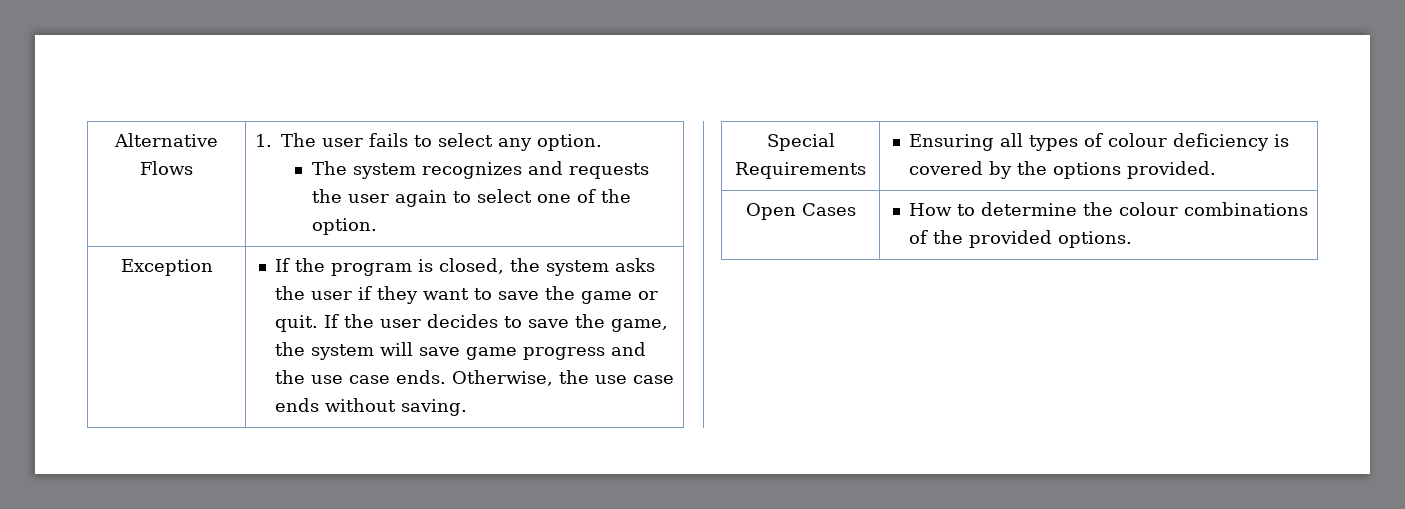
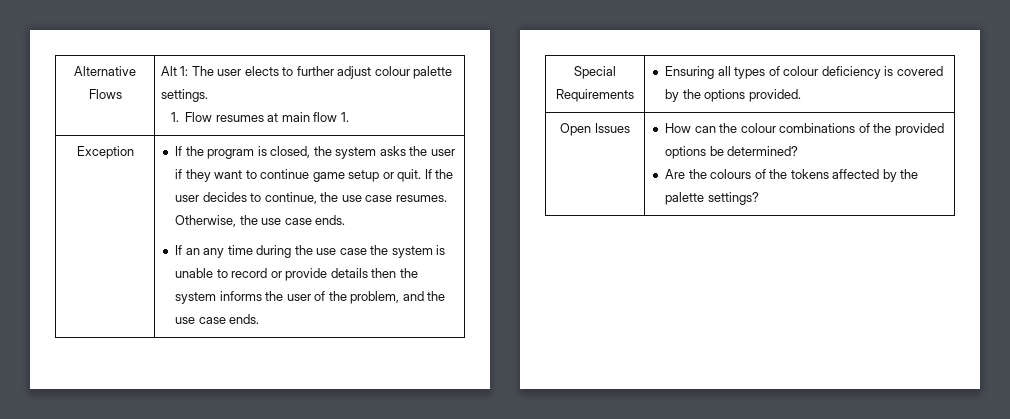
[255,133,603,151] [311,161,649,179] [311,189,631,207] [311,218,377,235] 1. The user fails to select any option. // The system recognizes and requests the user again to select one of the option. -> [160,66,453,79] [160,89,208,102] [170,112,349,122] Alt 1: The user elects to further adjust colour palette settings. // 1. Flow resumes at main flow 1.
[497,286,632,304] save the game -> [260,169,380,182] continue game setup
[527,314,668,332] [274,342,605,360] save the game, the system will save game progress -> [264,192,447,204] [175,215,346,227] [175,245,446,258] [175,268,418,281] [175,291,400,304] continue, the use case resumes. Otherwise, the use case ends. // If an any time during the use case the system is unable to record or provide details then the system informs the user of the problem,
[451,370,674,386] [274,398,467,416] Otherwise, the use case ends without saving. -> (260, 319) none
[801,203,856,216] Cases -> [594,123,630,133] Issues
[956,202,1077,216] to determine -> [694,126,716,133] can
[1057,231,1132,248] options. -> [665,146,799,159] [665,169,919,182] [665,192,759,205] options be determined? // Are the colours of the tokens affected by the palette settings?

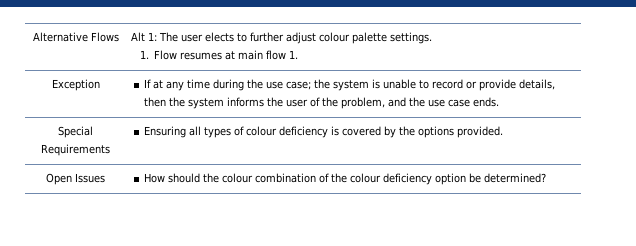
[185,146,455,159] [175,169,454,182] [175,192,447,204] [175,215,346,227] [175,245,200,255] the program is closed, the system asks the user if they want to continue game setup or quit. If the user decides to continue, the use case resumes. Otherwise, the use case ends. // If an -> [152,80,163,89] at
[339,248,367,255] case -> [285,81,311,90] case;
[330,268,368,278] details -> [518,79,555,90] details,
[694,123,944,136] [665,146,707,159] can the colour combinations of the provided options -> [167,173,466,185] should the colour combination of the colour deficiency option
[665,169,919,182] [665,192,759,205] // Are the colours of the tokens affected by the palette settings? -> (546, 178) none

